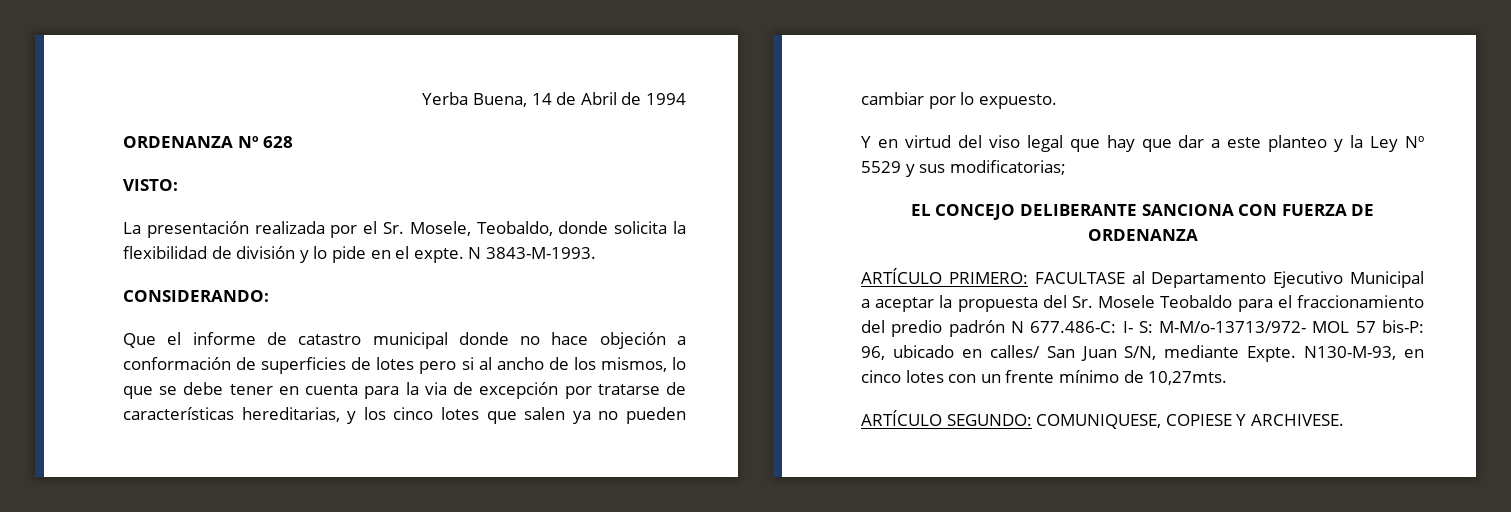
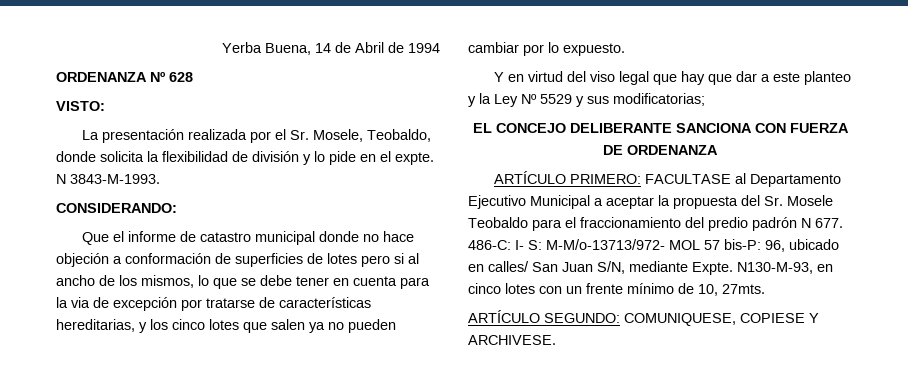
[1030,321,1117,333] 677.486-C: -> [815,218,843,228] [468,240,511,250] 677. 486-C:
[1148,371,1228,385] 10,27mts. -> [698,284,765,296] 10, 27mts.

